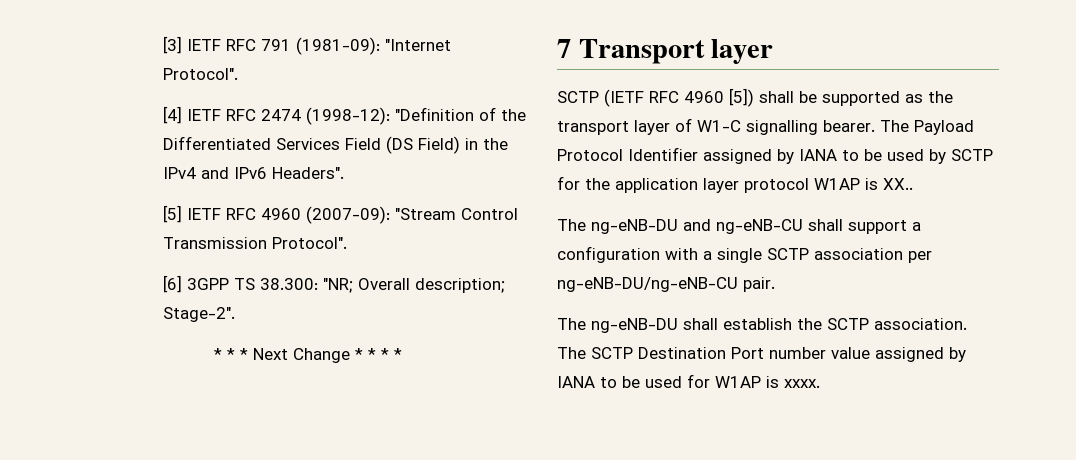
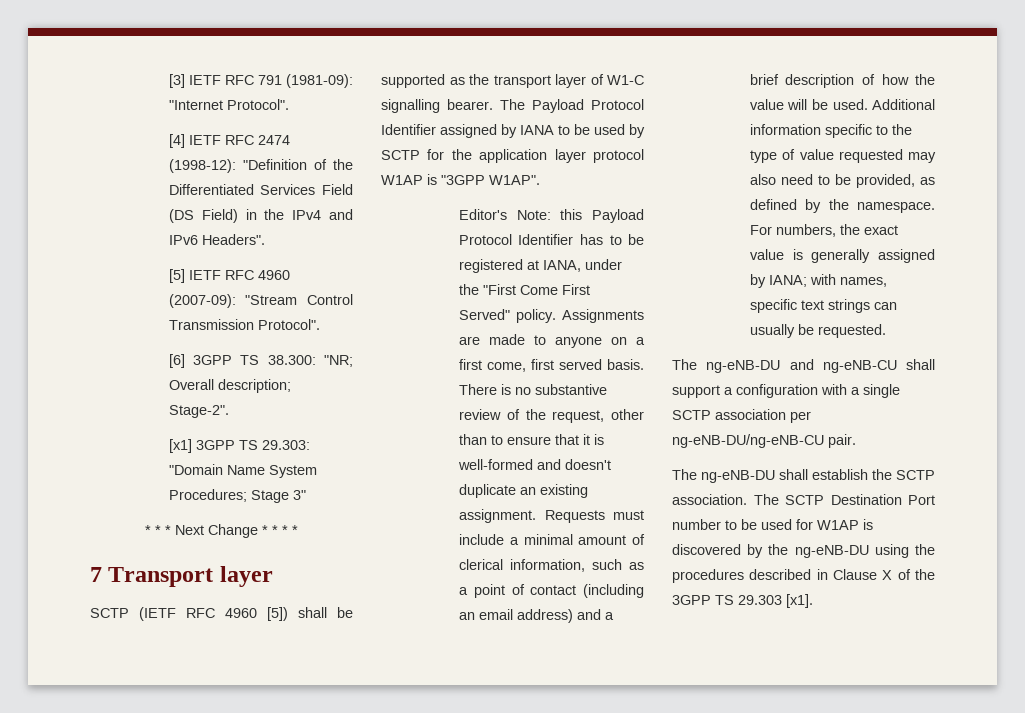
(236, 314) none -> [168,439,310,453] [168,464,317,478] [168,489,306,503] // [x1] 3GPP TS 29.303: "Domain Name System Procedures; Stage 3"
[883,178,913,190] XX.. -> [441,175,540,185] [458,209,644,223] [458,234,644,245] [458,259,622,273] [458,284,590,295] [458,309,644,323] [458,334,645,348] [458,359,644,372] [458,384,607,395] [458,409,644,423] [458,434,604,445] [457,459,611,470] [458,484,588,498] [458,509,644,523] [458,534,645,545] [458,559,644,572] [458,584,644,598] [458,609,614,623] [749,74,935,88] [749,99,935,110] [749,124,912,138] [749,149,936,163] [749,174,935,188] [749,199,935,213] [749,224,898,237] [749,249,935,263] [749,274,887,288] [749,299,897,313] [749,324,886,338] "3GPP W1AP". // Editor's Note: this Payload Protocol Identifier has to be registered at IANA, under the "First Come First Served" policy. Assignments are made to anyone on a first come, first served basis. There is no substantive review of the request, other than to ensure that it is well-formed and doesn't duplicate an existing assignment. Requests must include a minimal amount of clerical information, such as a point of contact (including an email address) and a brief description of how the value will be used. Additional information specific to the type of value requested may also need to be provided, as defined by the namespace. For numbers, the exact value is generally assigned by IANA; with names, specific text strings can usually be requested.
[831,347,966,362] [557,376,595,388] value assigned by IANA -> (721, 524) none
[784,379,820,388] xxxx. -> [672,544,935,558] [672,569,935,583] [672,594,813,608] discovered by the ng-eNB-DU using the procedures described in Clause X of the 3GPP TS 29.303 [x1].

